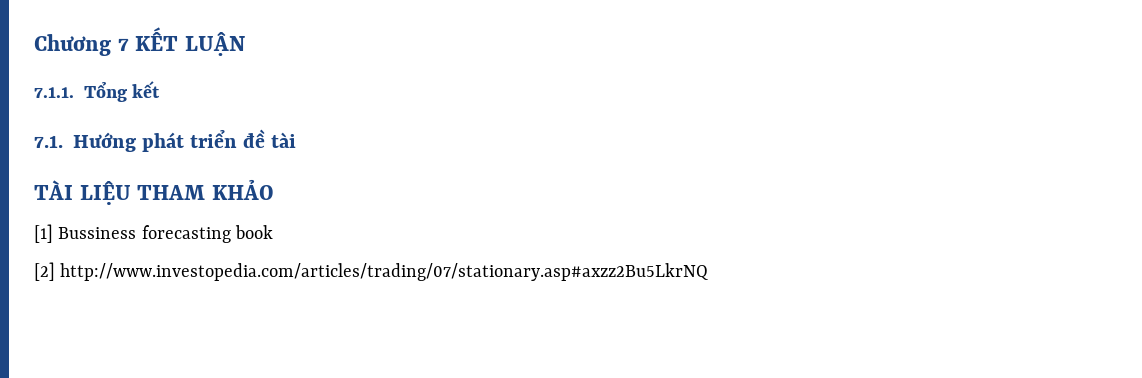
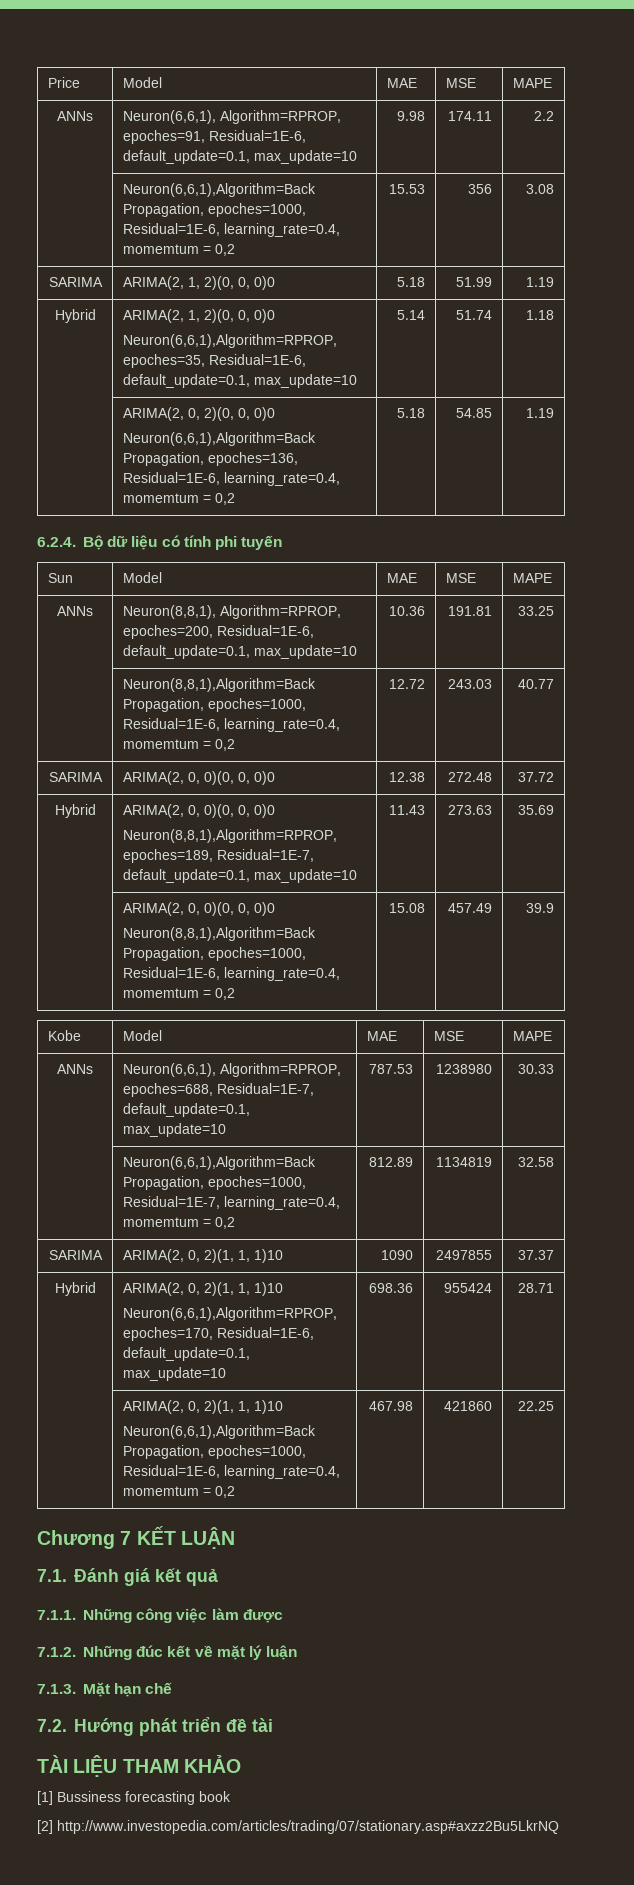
[34,27,245,56] [34,81,161,102] [34,135,63,148] Chương 7 KẾT LUẬN // 7.1.1. Tổng kết // 7.1. -> [47,77,80,88] [122,77,162,88] [386,78,417,88] [445,78,476,88] [512,78,552,88] [57,111,93,121] [122,110,341,124] [122,130,306,144] [122,150,357,164] [397,111,426,121] [448,111,493,121] [534,111,555,121] [122,183,316,197] [122,203,306,217] [122,223,340,237] [122,244,235,256] [389,184,426,194] [468,184,493,194] [526,184,555,194] [48,277,103,287] [122,276,275,290] [397,277,426,287] [456,277,493,287] [526,277,555,287] [54,309,96,323] [122,309,275,323] [122,334,337,348] [122,354,306,368] [122,374,357,388] [397,310,426,320] [456,310,493,320] [526,310,555,320] [122,407,275,421] [122,432,316,446] [122,452,298,466] [122,472,340,486] [122,493,235,505] [397,408,426,418] [456,408,493,418] [526,408,555,418] [37,535,283,550] [47,573,73,583] [122,572,162,583] [386,573,417,583] [445,573,476,583] [512,573,552,583] [57,606,93,616] [122,605,341,619] [122,625,314,639] [122,645,357,659] [389,606,426,616] [448,606,493,616] [518,606,555,616] [122,678,316,692] [122,698,306,712] [122,718,340,732] [122,739,235,751] [389,679,426,689] [448,679,493,689] [518,679,555,689] [48,772,103,782] [122,771,275,785] [389,772,426,782] [448,772,493,782] [518,772,555,782] [54,804,96,818] [122,804,275,818] [122,829,337,843] [122,849,314,863] [122,869,357,883] [389,805,426,815] [448,805,493,815] [518,805,555,815] [122,902,275,916] [122,927,316,941] [122,947,306,961] [122,967,340,981] [122,988,235,1000] [389,903,426,913] [448,903,493,913] [526,903,555,913] [47,1030,81,1041] [122,1030,162,1041] [366,1031,397,1041] [433,1031,464,1041] [512,1031,552,1041] [57,1064,93,1074] [122,1063,341,1077] [122,1083,314,1097] [122,1103,250,1117] [122,1123,226,1137] [369,1064,414,1074] [436,1064,493,1074] [518,1064,555,1074] [122,1156,316,1170] [122,1176,306,1190] [122,1196,340,1210] [122,1217,235,1229] [369,1157,414,1167] [436,1157,493,1167] [518,1157,555,1167] [48,1250,103,1260] [122,1249,283,1263] [381,1250,414,1260] [436,1250,493,1260] [518,1250,555,1260] [54,1282,96,1296] [122,1282,283,1296] [122,1307,337,1321] [122,1327,314,1341] [122,1347,250,1361] [122,1367,226,1381] [369,1283,414,1293] [444,1283,493,1293] [518,1283,555,1293] [122,1400,283,1414] [122,1425,316,1439] [122,1445,306,1459] [122,1465,340,1479] [122,1486,235,1498] [369,1401,414,1411] [444,1401,493,1411] [518,1401,555,1411] [37,1526,235,1549] [37,1568,218,1586] [37,1608,283,1623] [37,1645,298,1660] [37,1682,173,1697] [37,1719,67,1732] Price | Model | MAE | MSE | MAPE // ANNs | Neuron(6,6,1), Algorithm=RPROP, epoches=91, Residual=1E-6, default_update=0.1, max_update=10 | 9.98 | 174.11 | 2.2 // | Neuron(6,6,1),Algorithm=Back Propagation, epoches=1000, Residual=1E-6, learning_rate=0.4, momemtum = 0,2 | 15.53 | 356 | 3.08 // SARIMA | ARIMA(2, 1, 2)(0, 0, 0)0 | 5.18 | 51.99 | 1.19 // Hybrid | ARIMA(2, 1, 2)(0, 0, 0)0 // Neuron(6,6,1),Algorithm=RPROP, epoches=35, Residual=1E-6, default_update=0.1, max_update=10 | 5.14 | 51.74 | 1.18 // | ARIMA(2, 0, 2)(0, 0, 0)0 // Neuron(6,6,1),Algorithm=Back Propagation, epoches=136, Residual=1E-6, learning_rate=0.4, momemtum = 0,2 | 5.18 | 54.85 | 1.19 // 6.2.4. Bộ dữ liệu có tính phi tuyến // Sun | Model | MAE | MSE | MAPE // ANNs | Neuron(8,8,1), Algorithm=RPROP, epoches=200, Residual=1E-6, default_update=0.1, max_update=10 | 10.36 | 191.81 | 33.25 // | Neuron(8,8,1),Algorithm=Back Propagation, epoches=1000, Residual=1E-6, learning_rate=0.4, momemtum = 0,2 | 12.72 | 243.03 | 40.77 // SARIMA | ARIMA(2, 0, 0)(0, 0, 0)0 | 12.38 | 272.48 | 37.72 // Hybrid | ARIMA(2, 0, 0)(0, 0, 0)0 // Neuron(8,8,1),Algorithm=RPROP, epoches=189, Residual=1E-7, default_update=0.1, max_update=10 | 11.43 | 273.63 | 35.69 // | ARIMA(2, 0, 0)(0, 0, 0)0 // Neuron(8,8,1),Algorithm=Back Propagation, epoches=1000, Residual=1E-6, learning_rate=0.4, momemtum = 0,2 | 15.08 | 457.49 | 39.9 // Kobe | Model | MAE | MSE | MAPE // ANNs | Neuron(6,6,1), Algorithm=RPROP, epoches=688, Residual=1E-7, default_update=0.1, max_update=10 | 787.53 | 1238980 | 30.33 // | Neuron(6,6,1),Algorithm=Back Propagation, epoches=1000, Residual=1E-7, learning_rate=0.4, momemtum = 0,2 | 812.89 | 1134819 | 32.58 // SARIMA | ARIMA(2, 0, 2)(1, 1, 1)10 | 1090 | 2497855 | 37.37 // Hybrid | ARIMA(2, 0, 2)(1, 1, 1)10 // Neuron(6,6,1),Algorithm=RPROP, epoches=170, Residual=1E-6, default_update=0.1, max_update=10 | 698.36 | 955424 | 28.71 // | ARIMA(2, 0, 2)(1, 1, 1)10 // Neuron(6,6,1),Algorithm=Back Propagation, epoches=1000, Residual=1E-6, learning_rate=0.4, momemtum = 0,2 | 467.98 | 421860 | 22.25 // Chương 7 KẾT LUẬN // 7.1. Đánh giá kết quả // 7.1.1. Những công việc làm được // 7.1.2. Những đúc kết về mặt lý luận // 7.1.3. Mặt hạn chế // 7.2.

